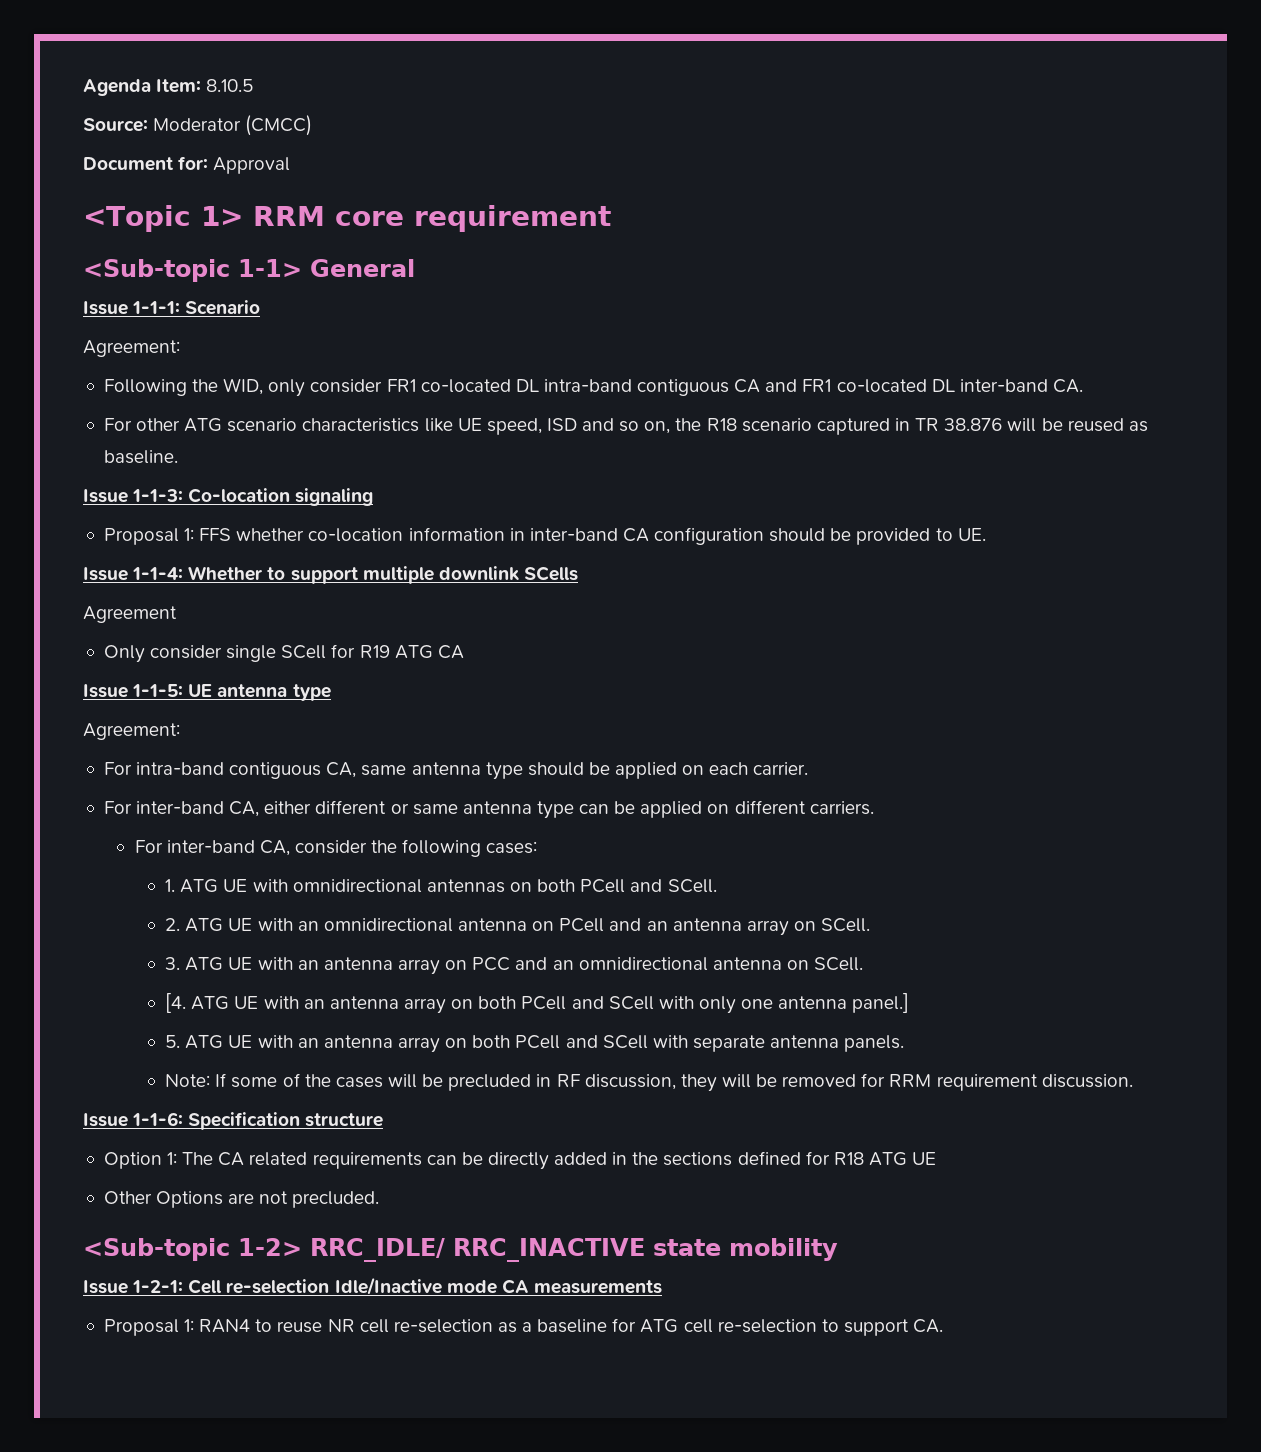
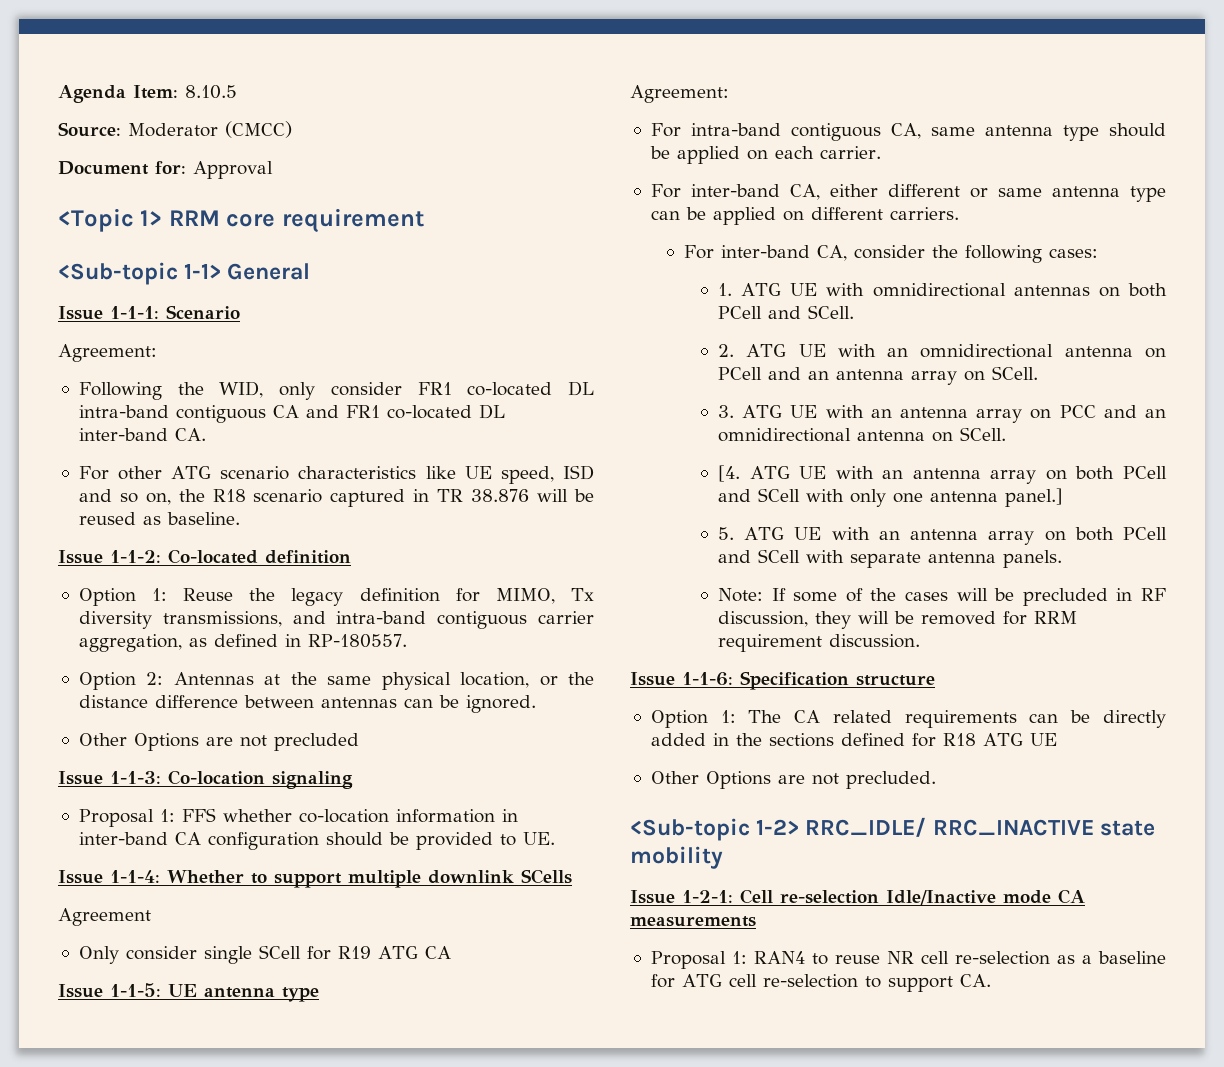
(178, 457) none -> [58,549,351,564] [78,588,594,606] [78,611,594,629] [78,634,407,652] [78,672,595,690] [78,695,536,713] [78,733,359,751] // Issue 1-1-2: Co-located definition // Option 1: Reuse the legacy definition for MIMO, Tx diversity transmissions, and intra-band contiguous carrier aggregation, as defined in RP-180557. // Option 2: Antennas at the same physical location, or the distance difference between antennas can be ignored. // Other Options are not precluded

